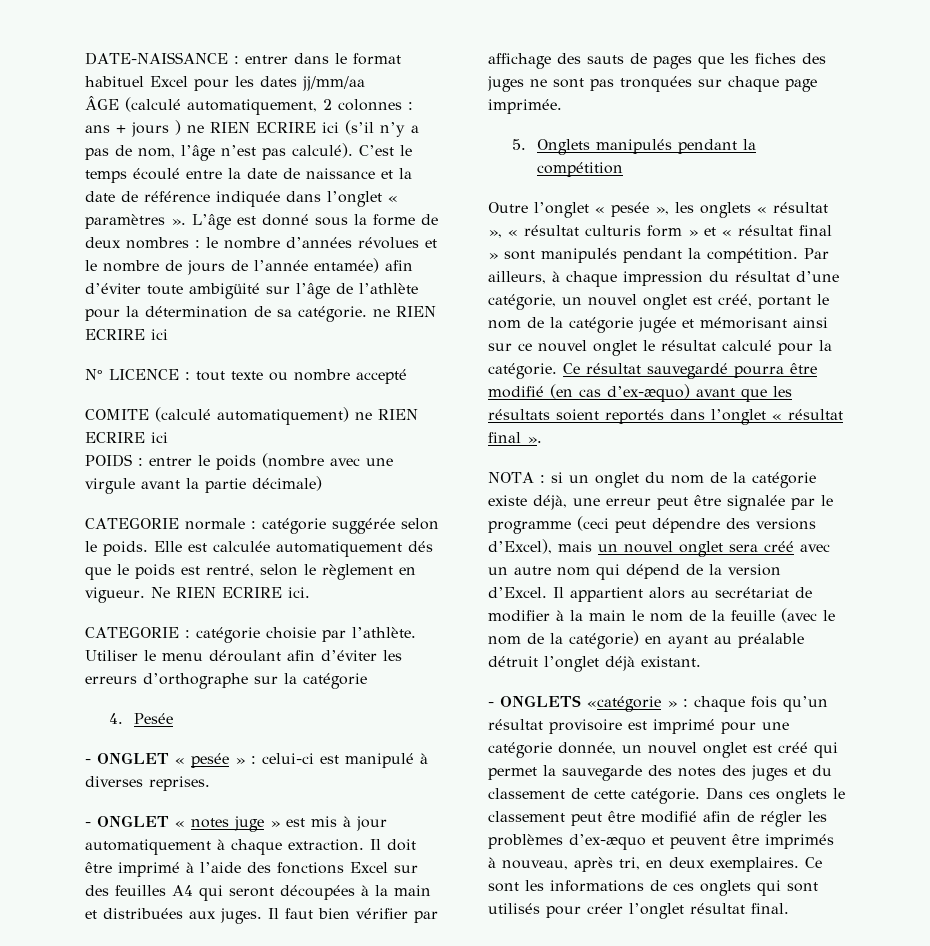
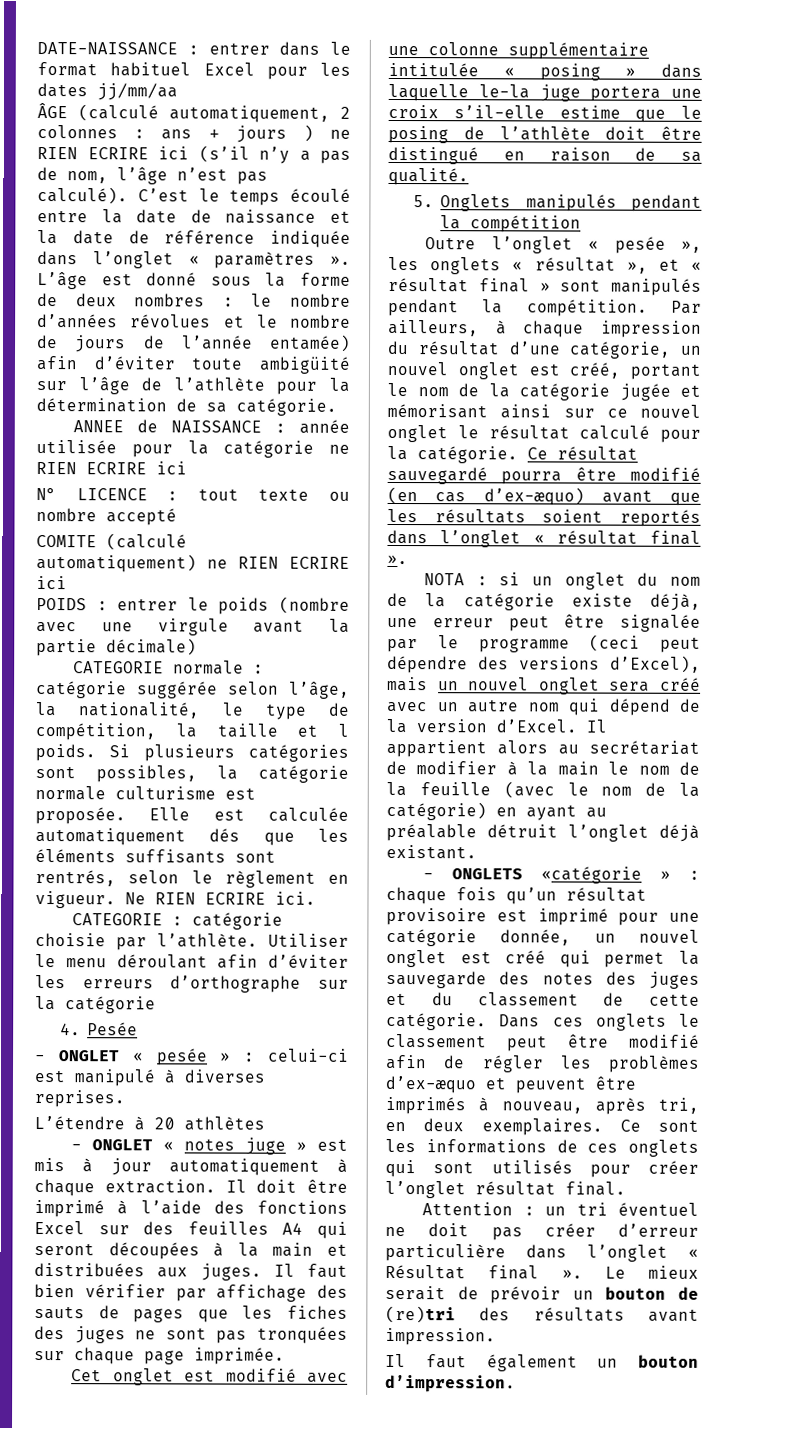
(367, 314) none -> [73,419,350,434] [36,440,315,458] // ANNEE de NAISSANCE : année utilisée pour la catégorie
[85,541,148,556] le poids. -> [289,681,350,699] [35,702,350,720] [35,723,349,741] [35,744,349,762] [35,765,349,783] [35,786,256,801] [35,807,126,825] l’âge, la nationalité, le type de compétition, la taille et l poids. Si plusieurs catégories sont possibles, la catégorie normale culturisme est proposée.
[117,564,254,579] le poids est rentré, -> [318,828,349,842] [35,849,276,864] [35,870,116,887] les éléments suffisants sont rentrés,
(210, 783) none -> [34,1116,265,1131] // L’étendre à 20 athlètes
(562, 106) none -> [71,1368,348,1386] [388,42,649,60] [388,62,702,81] [388,83,702,102] [388,104,702,123] [388,125,702,144] [388,146,702,165] [388,167,469,186] // Cet onglet est modifié avec une colonne supplémentaire intitulée « posing » dans laquelle le-la juge portera une croix s’il-elle estime que le posing de l’athlète doit être distingué en raison de sa qualité.
[508,225,699,237] « résultat culturis form » -> (648, 267) none
(789, 908) none -> [422,1202,699,1216] [385,1223,699,1241] [385,1243,699,1262] [385,1264,699,1280] [385,1285,699,1304] [385,1305,699,1324] [385,1327,496,1346] [385,1353,699,1372] [385,1374,516,1393] // Attention : un tri éventuel ne doit pas créer d’erreur particulière dans l’onglet « Résultat final ». Le mieux serait de prévoir un bouton de (re)tri des résultats avant impression. // Il faut également un bouton d’impression.

